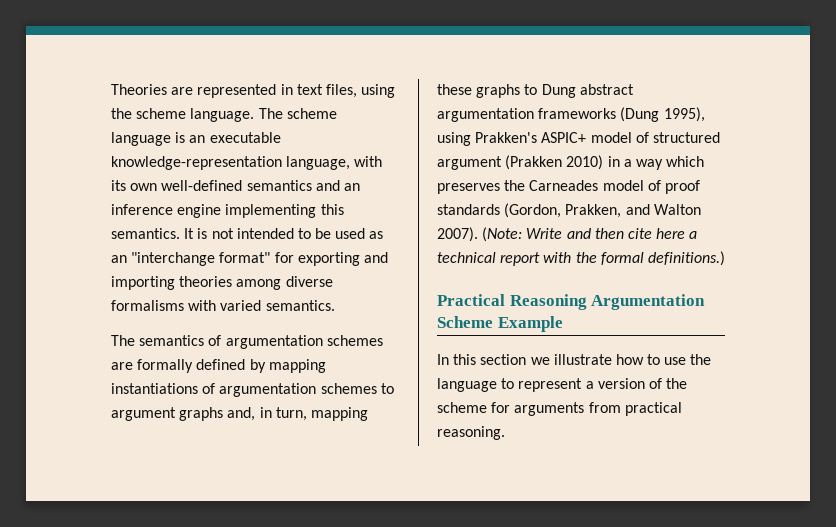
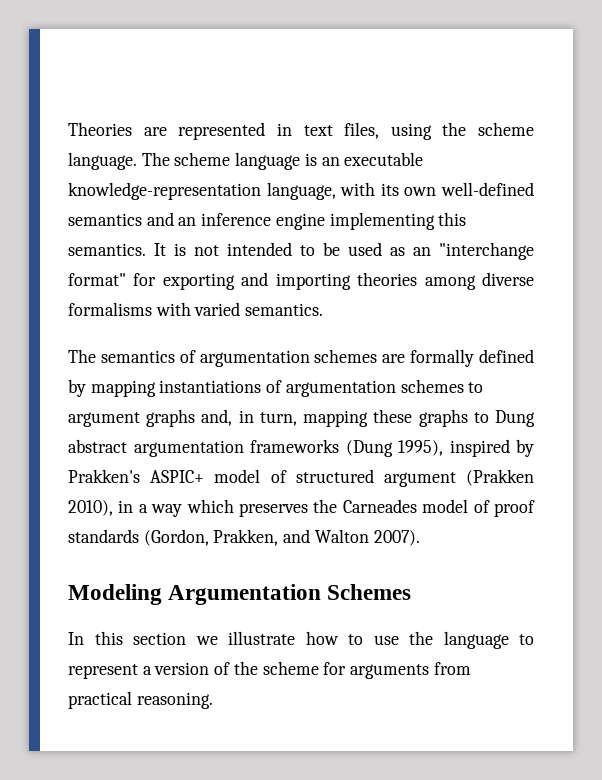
[437,132,471,146] using -> [449,439,534,457] inspired by
[566,155,604,170] 2010) -> [68,500,113,516] 2010),
[482,227,698,242] [437,251,725,266] [437,294,706,310] [437,316,563,332] (Note: Write and then cite here a technical report with the formal definitions.) // Practical Reasoning Argumentation Scheme Example -> [68,584,412,605] // Modeling Argumentation Schemes

